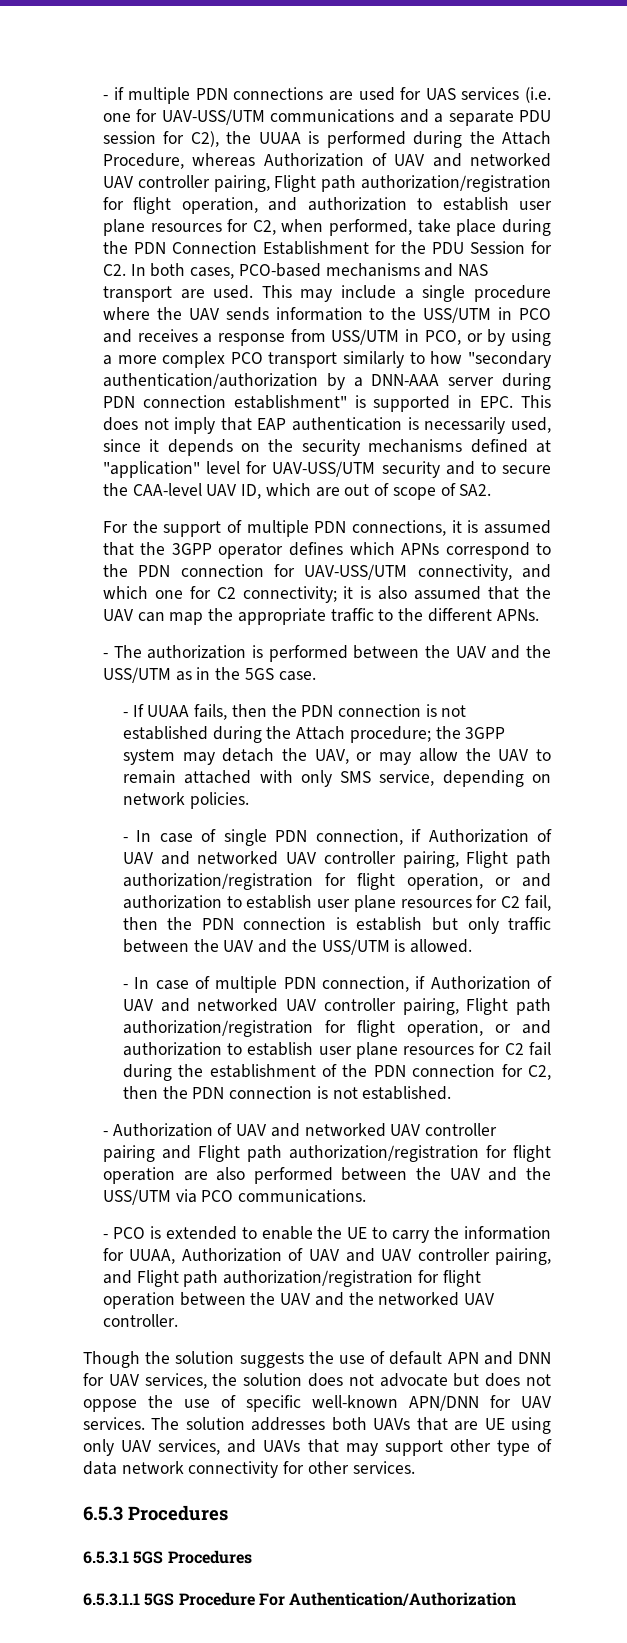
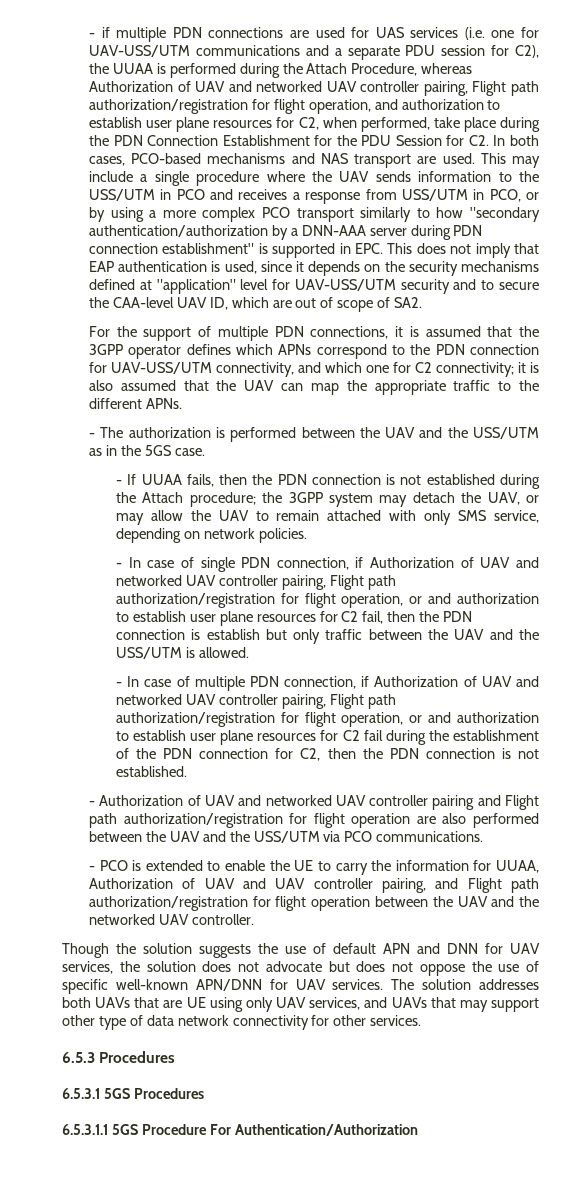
[424,417,506,434] necessarily -> (221, 266) none

